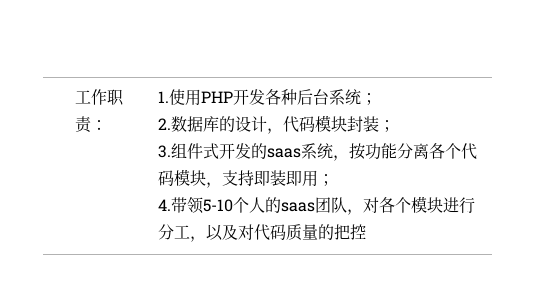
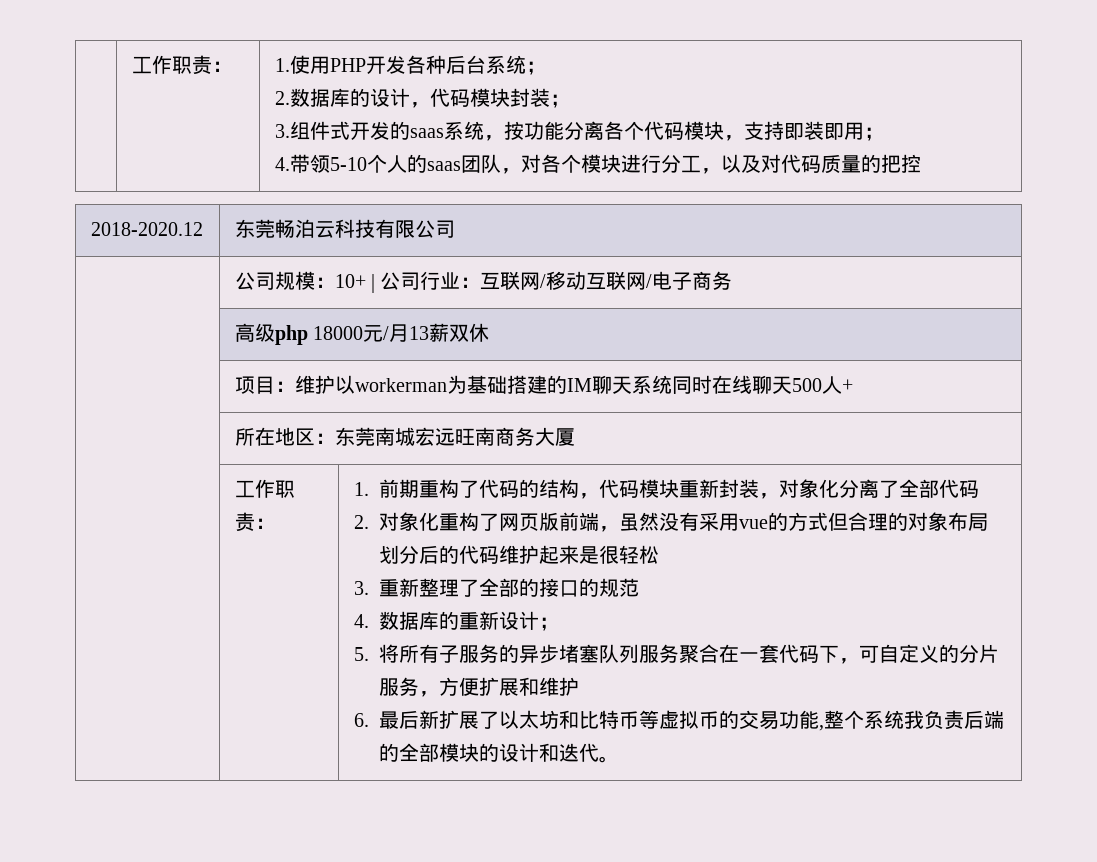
(367, 232) none -> [90,222,203,236] [234,219,455,238] [234,271,733,293] [234,323,489,345] [234,375,853,394] [234,427,575,446] [234,479,295,498] [234,512,275,532] [353,479,979,499] [353,512,988,532] [378,545,659,564] [353,578,639,597] [353,611,559,631] [353,644,999,664] [378,677,579,697] [353,710,1004,731] [378,743,619,763] // 2018-2020.12 | 东莞畅泊云科技有限公司 // | 公司规模：10+ | 公司行业：互联网/移动互联网/电子商务 // | 高级php 18000元/月13薪双休 // | 项目：维护以workerman为基础搭建的IM聊天系统同时在线聊天500人+ // | 所在地区：东莞南城宏远旺南商务大厦 // | 工作职责： | 1.前期重构了代码的结构，代码模块重新封装，对象化分离了全部代码 // 2.对象化重构了网页版前端，虽然没有采用vue的方式但合理的对象布局划分后的代码维护起来是很轻松 // 3.重新整理了全部的接口的规范 // 4.数据库的重新设计； // 5.将所有子服务的异步堵塞队列服务聚合在一套代码下，可自定义的分片服务，方便扩展和维护 // 6.最后新扩展了以太坊和比特币等虚拟币的交易功能,整个系统我负责后端的全部模块的设计和迭代。

